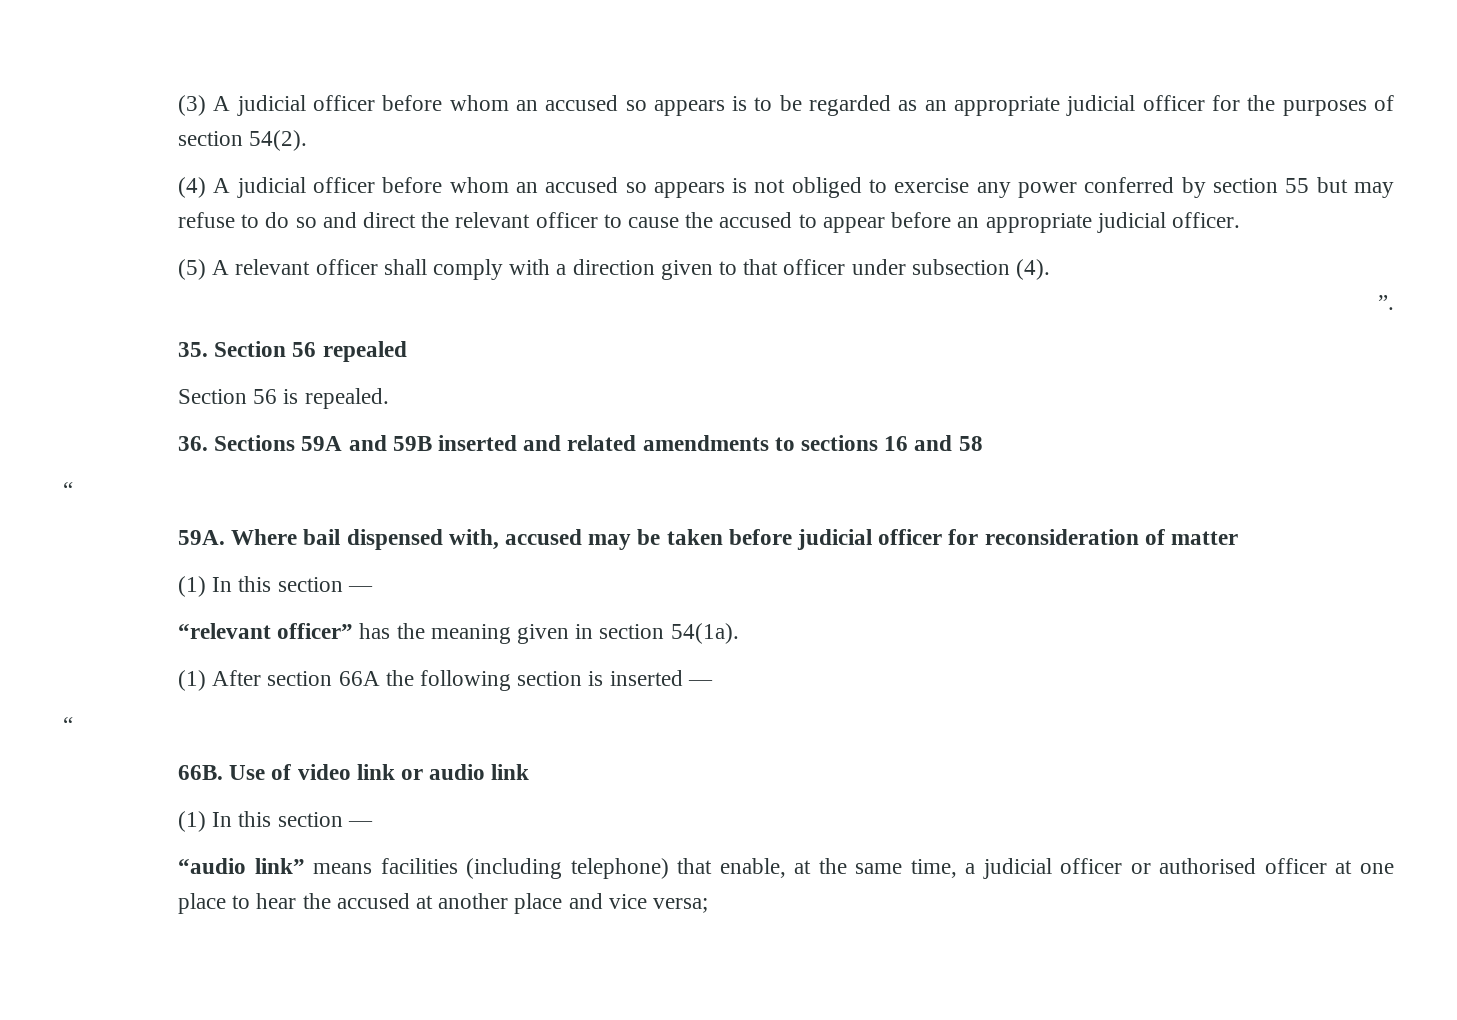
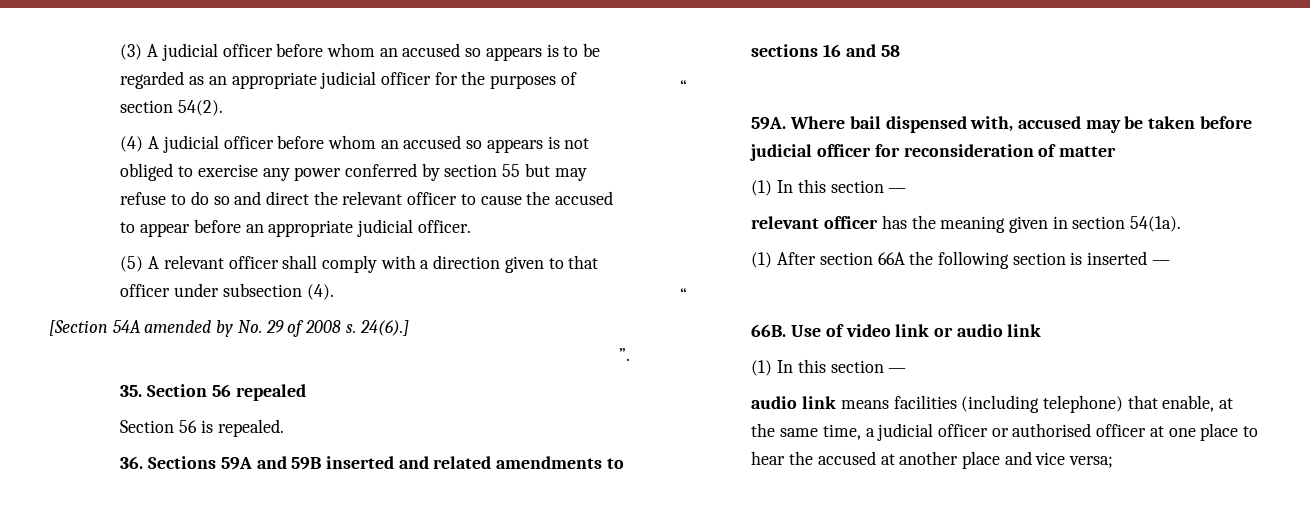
(1051, 269) none -> [49,320,409,337] // [Section 54A amended by No. 29 of 2008 s. 24(6).]
[177,623,354,639] “relevant officer” -> [751,216,879,229] relevant officer
[177,858,305,874] “audio link” -> [751,396,837,409] audio link

